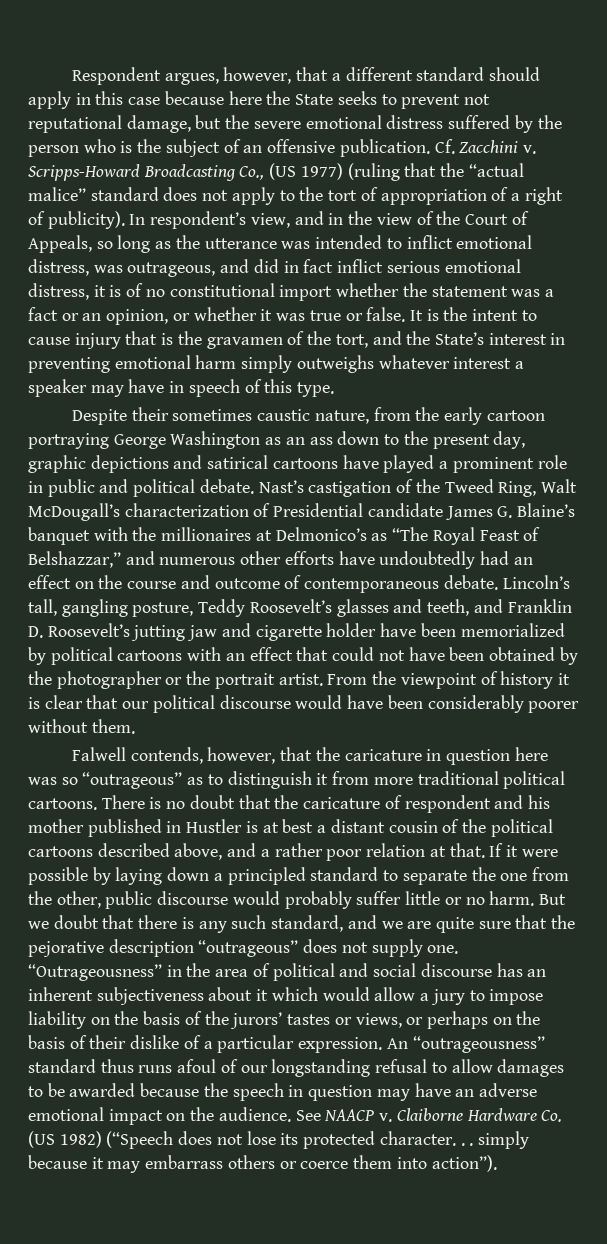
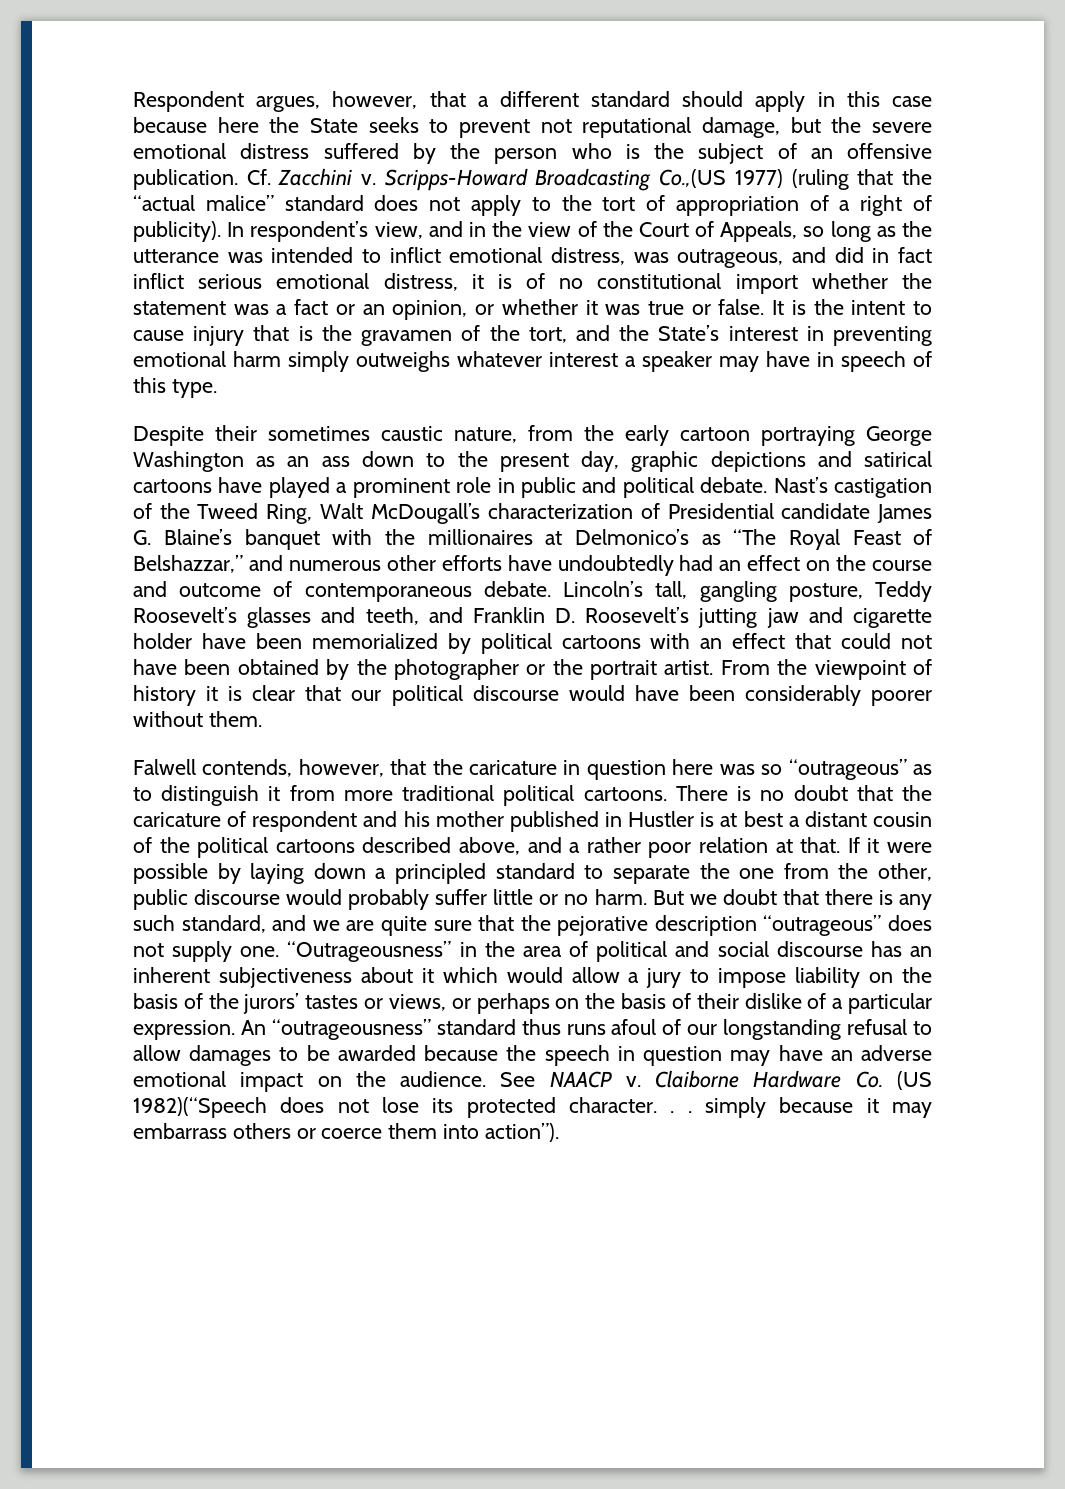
[239,163,297,180] Co., (US -> [659,169,727,188] Co.,(US
[59,1131,174,1149] 1982) (“Speech -> [133,1097,267,1118] 1982)(“Speech

